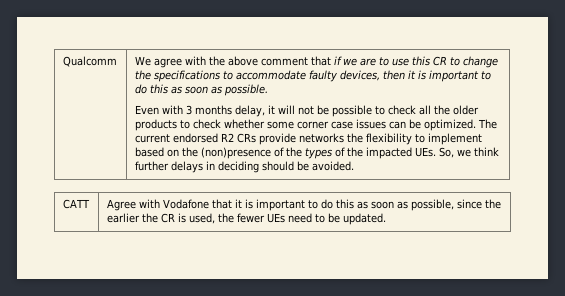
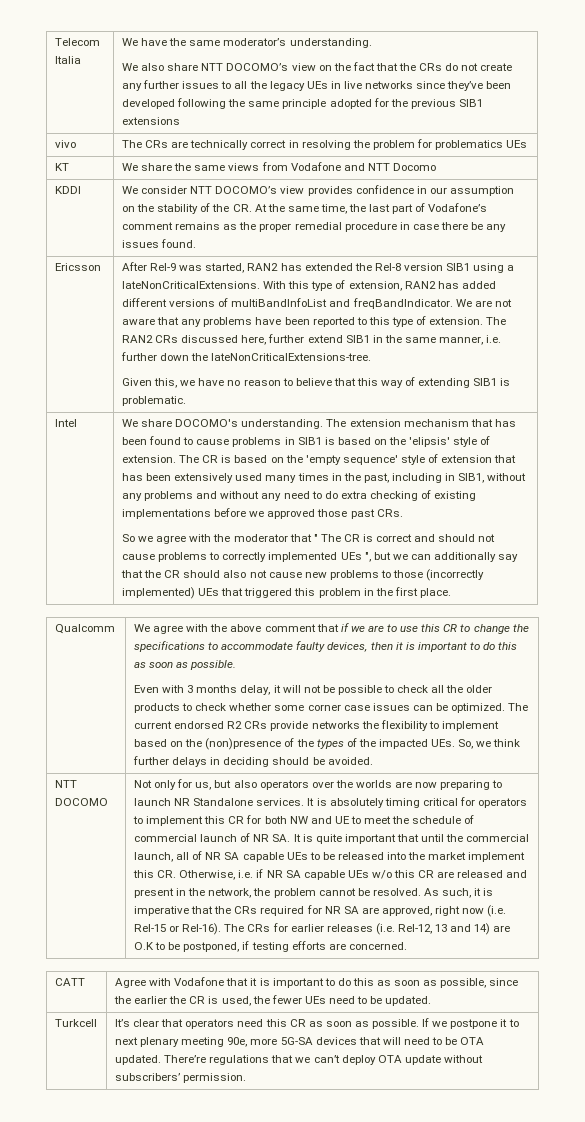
(62, 61) none -> [54,38,100,46] [54,56,81,64] [121,38,372,48] [121,62,513,71] [121,80,512,91] [121,98,483,109] [121,117,180,125] [54,140,76,148] [121,139,528,150] [54,163,69,171] [121,162,436,171] [54,186,81,194] [121,185,514,196] [121,203,488,214] [121,222,507,232] [121,239,197,248] [54,263,101,271] [121,262,515,273] [121,280,496,291] [121,298,512,309] [121,316,507,327] [121,334,502,345] [120,352,372,361] [121,377,511,388] [121,396,186,406] [54,419,77,427] [121,419,516,429] [121,436,491,447] [121,454,517,465] [121,473,527,483] [121,490,477,501] [121,508,403,519] [121,534,496,544] [121,552,519,562] [120,569,485,581] [121,587,451,599] Telecom Italia | We have the same moderator’s understanding. // We also share NTT DOCOMO’s view on the fact that the CRs do not create any further issues to all the legacy UEs in live networks since they’ve been developed following the same principle adopted for the previous SIB1 extensions // vivo | The CRs are technically correct in resolving the problem for problematics UEs // KT | We share the same views from Vodafone and NTT Docomo // KDDI | We consider NTT DOCOMO’s view provides confidence in our assumption on the stability of the CR. At the same time, the last part of Vodafone’s comment remains as the proper remedial procedure in case there be any issues found. // Ericsson | After Rel-9 was started, RAN2 has extended the Rel-8 version SIB1 using a lateNonCriticalExtensions. With this type of extension, RAN2 has added different versions of multiBandInfoList and freqBandIndicator. We are not aware that any problems have been reported to this type of extension. The RAN2 CRs discussed here, further extend SIB1 in the same manner, i.e. further down the lateNonCriticalExtensions-tree. // Given this, we have no reason to believe that this way of extending SIB1 is problematic. // Intel | We share DOCOMO's understanding. The extension mechanism that has been found to cause problems in SIB1 is based on the 'elipsis' style of extension. The CR is based on the 'empty sequence' style of extension that has been extensively used many times in the past, including in SIB1, without any problems and without any need to do extra checking of existing implementations before we approved those past CRs. // So we agree with the moderator that " The CR is correct and should not cause problems to correctly implemented UEs ", but we can additionally say that the CR should also not cause new problems to those (incorrectly implemented) UEs that triggered this problem in the first place. //
(354, 166) none -> [54,780,77,788] [54,798,108,806] [133,779,503,790] [133,797,528,808] [132,815,475,826] [133,833,530,844] [133,851,526,862] [132,869,528,880] [133,888,494,898] [133,905,507,917] [133,923,511,935] [133,941,407,952] // NTT DOCOMO | Not only for us, but also operators over the worlds are now preparing to launch NR Standalone services. It is absolutely timing critical for operators to implement this CR for both NW and UE to meet the schedule of commercial launch of NR SA. It is quite important that until the commercial launch, all of NR SA capable UEs to be released into the market implement this CR. Otherwise, i.e. if NR SA capable UEs w/o this CR are released and present in the network, the problem cannot be resolved. As such, it is imperative that the CRs required for NR SA are approved, right now (i.e. Rel-15 or Rel-16). The CRs for earlier releases (i.e. Rel-12, 13 and 14) are O.K to be postponed, if testing efforts are concerned.
(386, 219) none -> [54,1019,97,1027] [114,1018,519,1029] [114,1037,485,1047] [114,1055,483,1065] [114,1073,247,1083] // Turkcell | It’s clear that operators need this CR as soon as possible. If we postpone it to next plenary meeting 90e, more 5G-SA devices that will need to be OTA updated. There’re regulations that we can’t deploy OTA update without subscribers’ permission.

